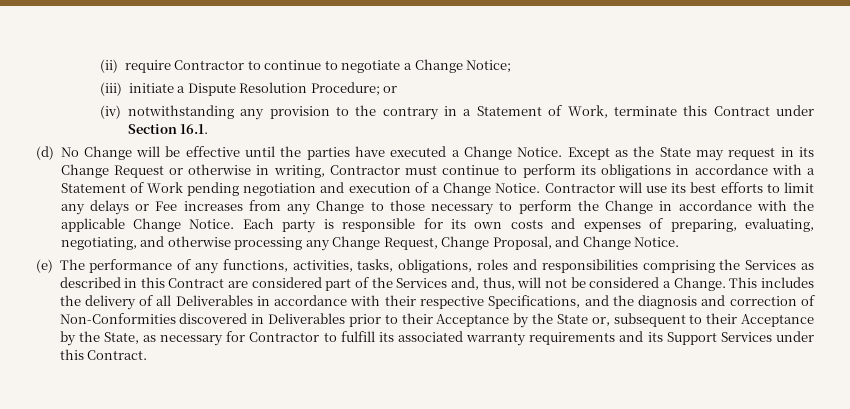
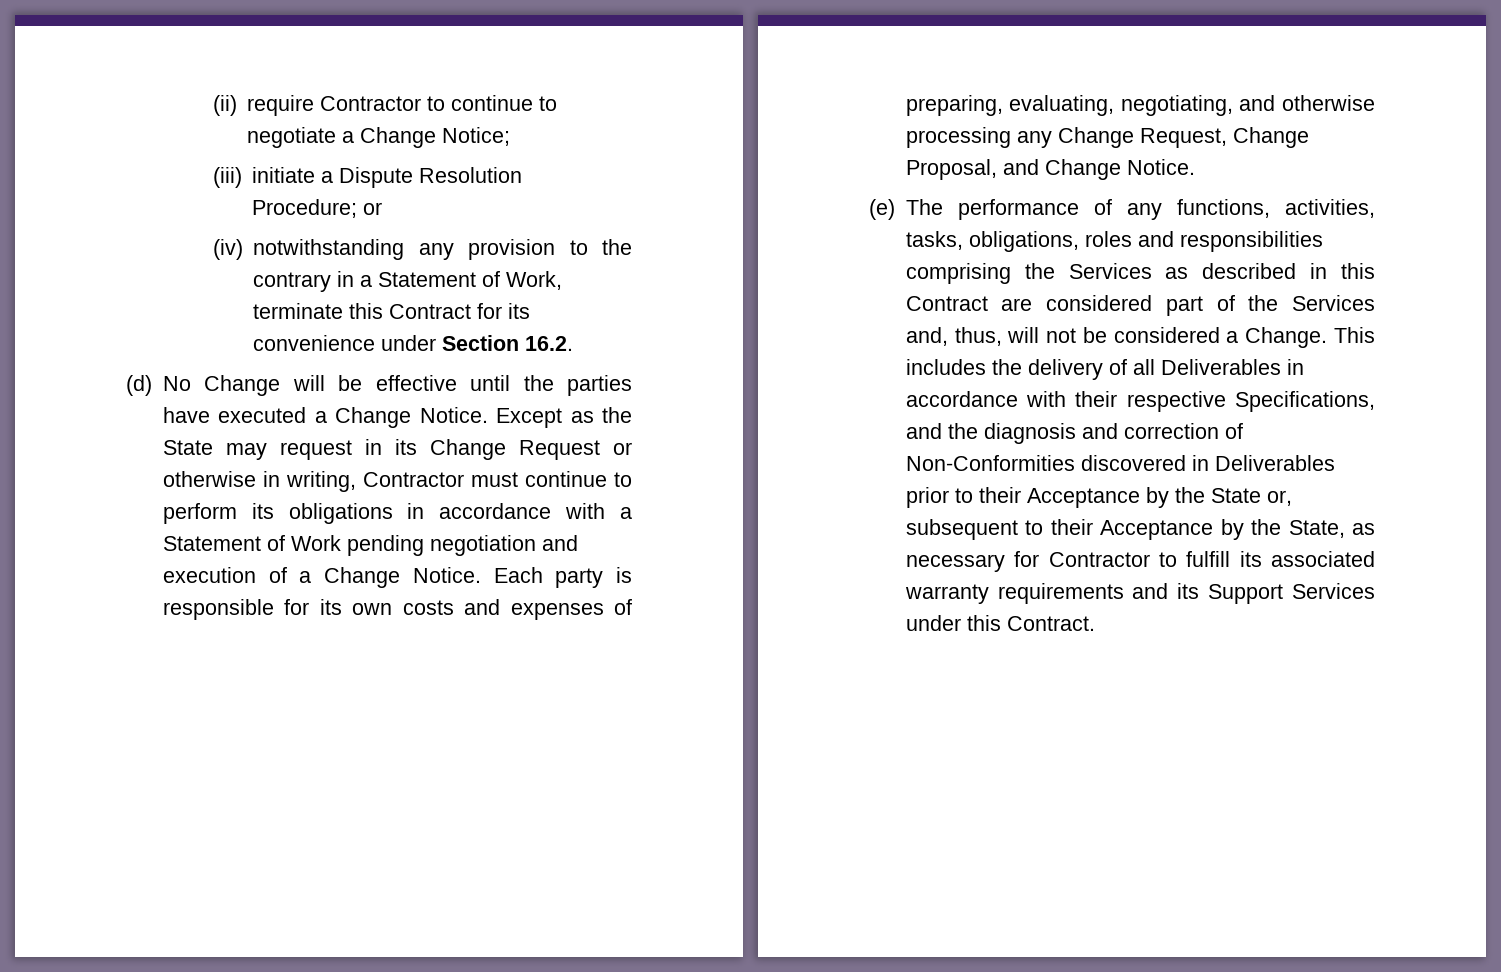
(770, 111) none -> [477,303,531,319] [253,335,376,351] for its convenience
[180,124,209,134] 16.1. -> [525,336,574,351] 16.2.
[544,182,815,193] [60,200,814,215] [60,218,235,232] Contractor will use its best efforts to limit any delays or Fee increases from any Change to those necessary to perform the Change in accordance with the applicable Change Notice. -> (481, 575) none

